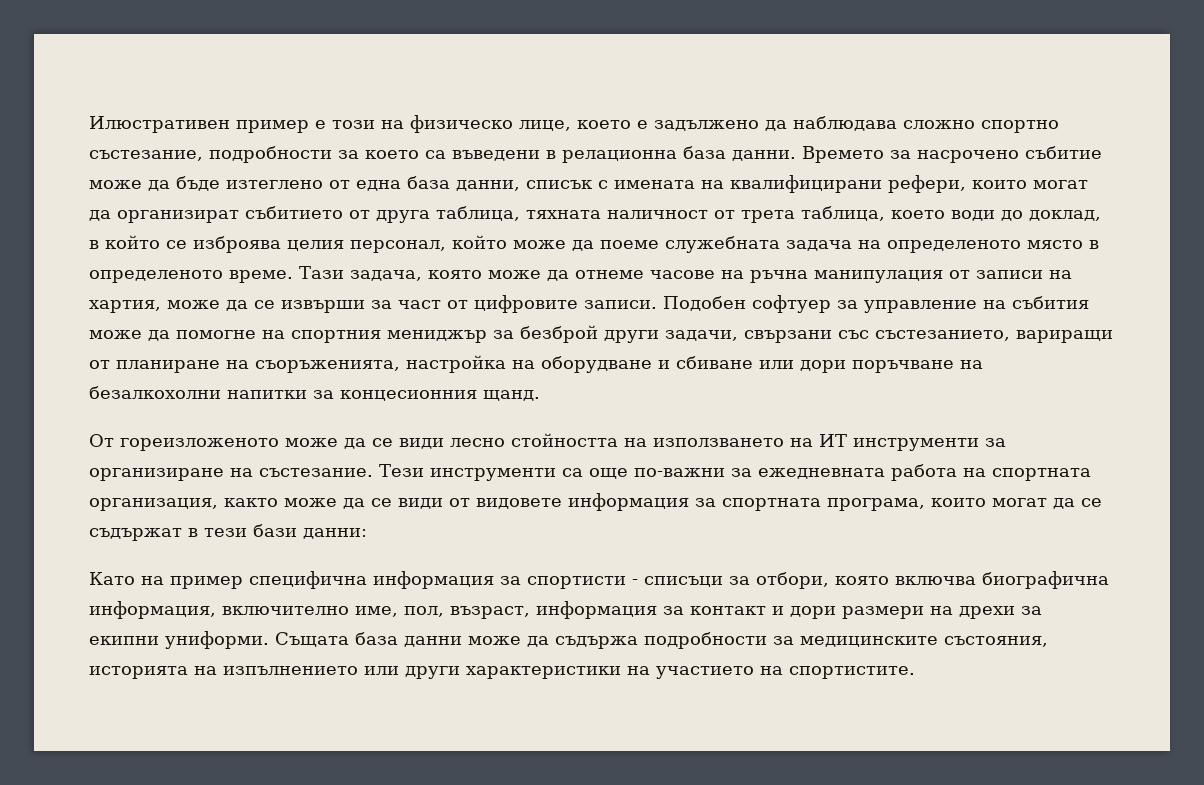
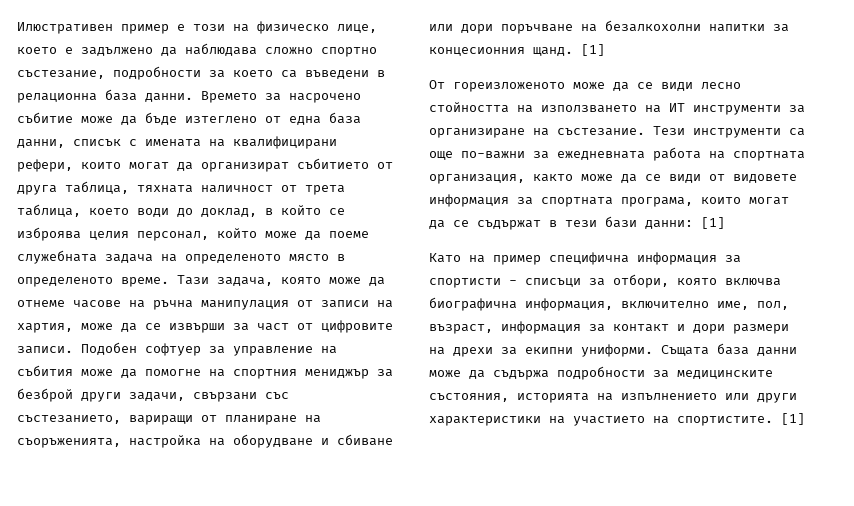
(540, 395) none -> [581,44,605,56] [1]
(367, 533) none -> [701,217,725,229] [1]
(915, 672) none -> [781,413,805,425] [1]

